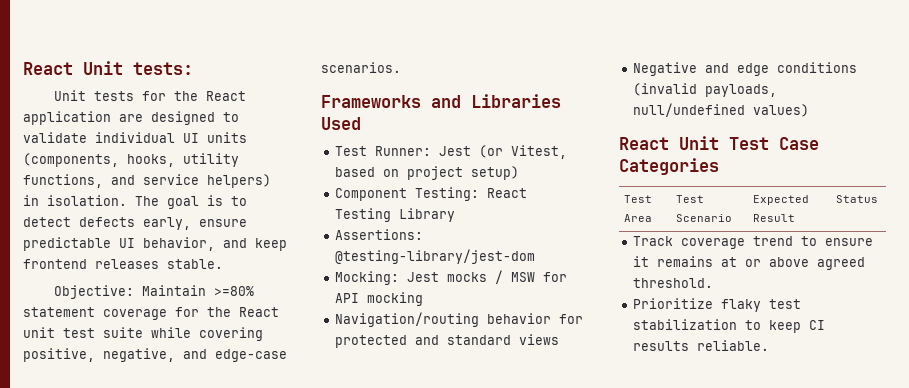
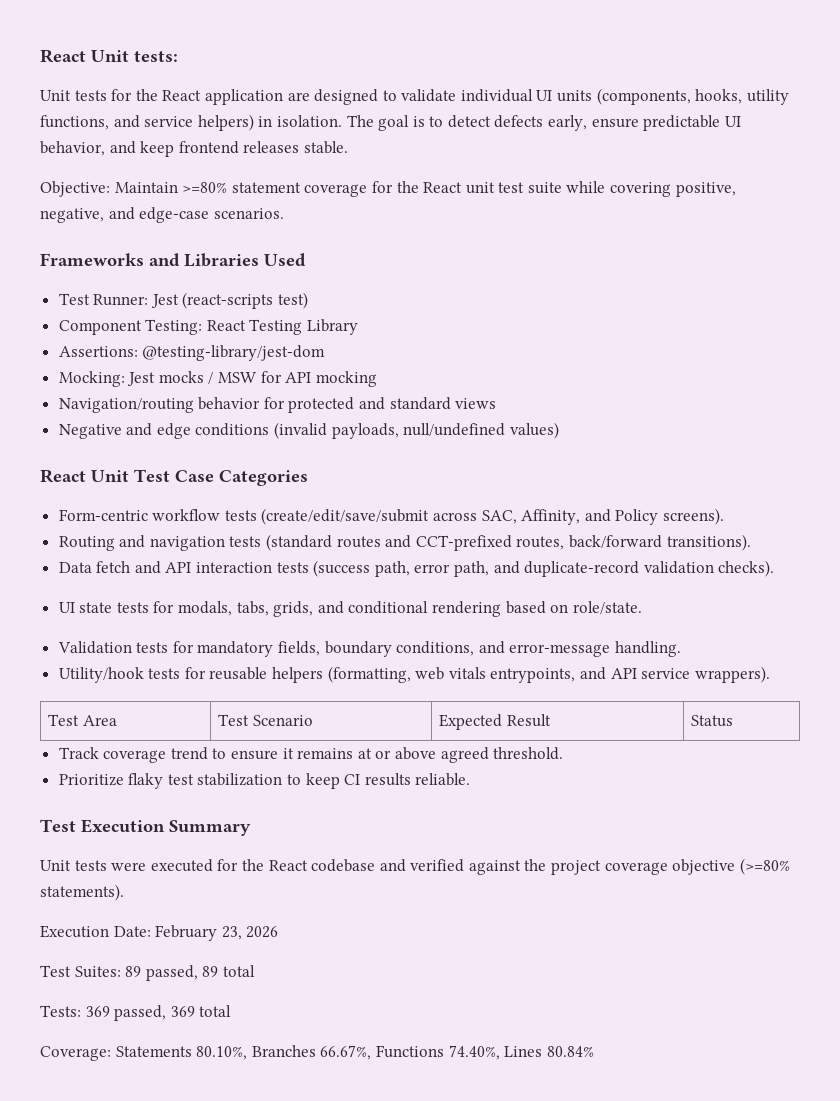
[478,145,567,159] [334,166,519,180] (or Vitest, based on project setup) -> [182,292,309,309] (react-scripts test)
(719, 166) none -> [58,508,725,525] [58,534,751,551] [58,560,775,577] [58,601,642,617] [57,641,682,657] [58,666,770,683] // Form-centric workflow tests (create/edit/save/submit across SAC, Affinity, and Policy screens). // Routing and navigation tests (standard routes and CCT-prefixed routes, back/forward transitions). // Data fetch and API interaction tests (success path, error path, and duplicate-record validation checks). // UI state tests for modals, tabs, grids, and conditional rendering based on role/state. // Validation tests for mandatory fields, boundary conditions, and error-message handling. // Utility/hook tests for reusable helpers (formatting, web vitals entrypoints, and API service wrappers).
(769, 345) none -> [40,819,251,836] [40,858,790,875] [40,884,124,901] [40,925,279,941] [40,965,255,981] [40,1005,232,1021] [40,1045,594,1061] // Test Execution Summary // Unit tests were executed for the React codebase and verified against the project coverage objective (>=80% statements). // Execution Date: February 23, 2026 // Test Suites: 89 passed, 89 total // Tests: 369 passed, 369 total // Coverage: Statements 80.10%, Branches 66.67%, Functions 74.40%, Lines 80.84%

